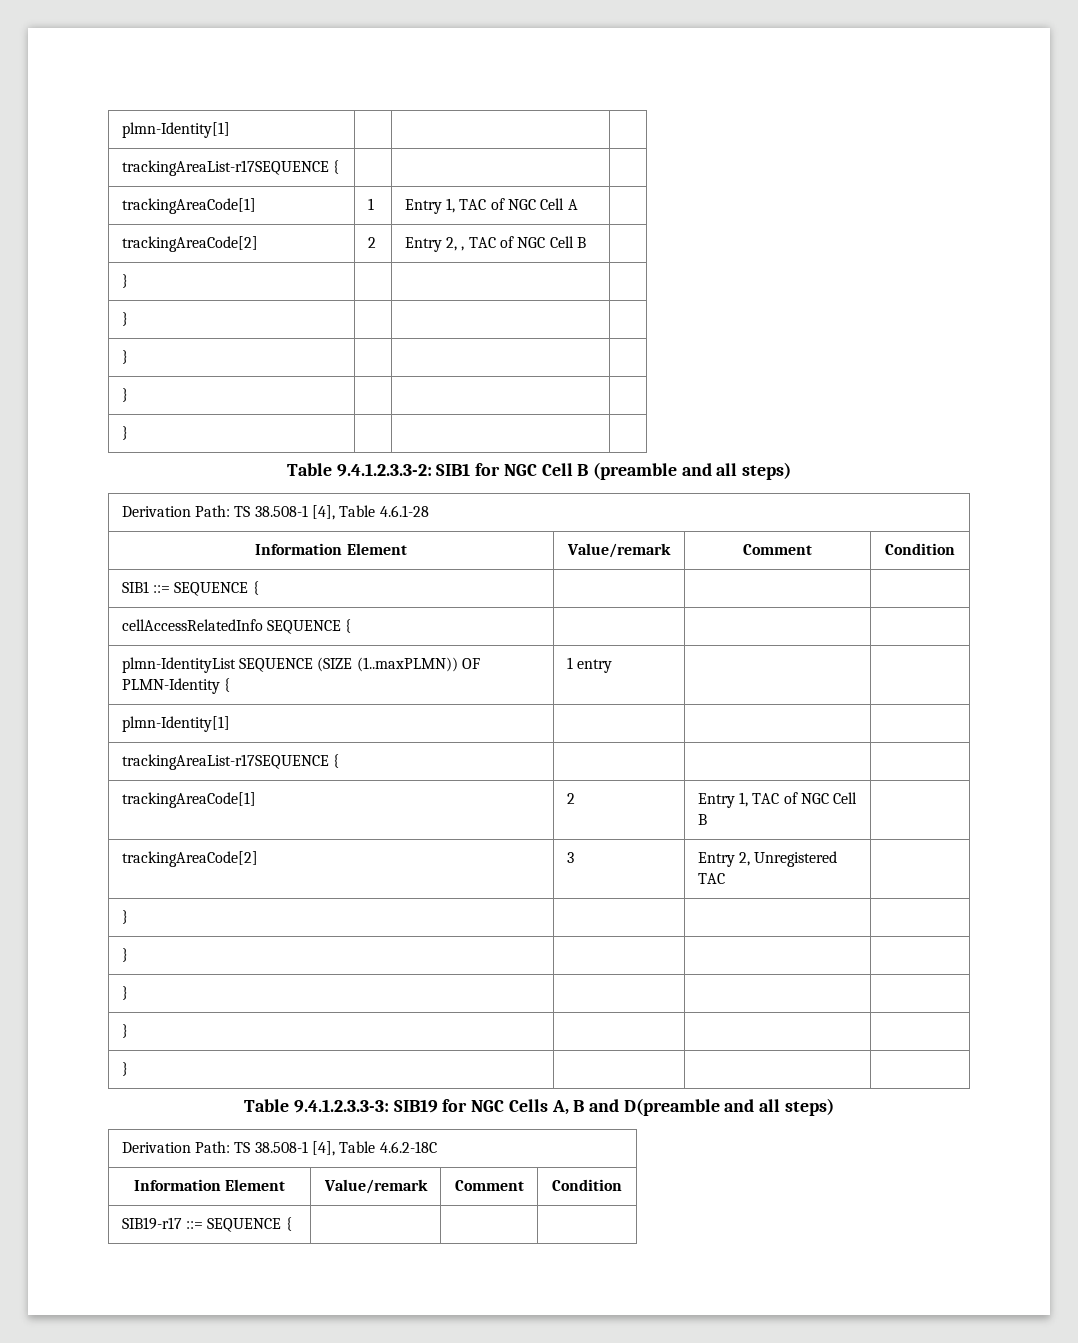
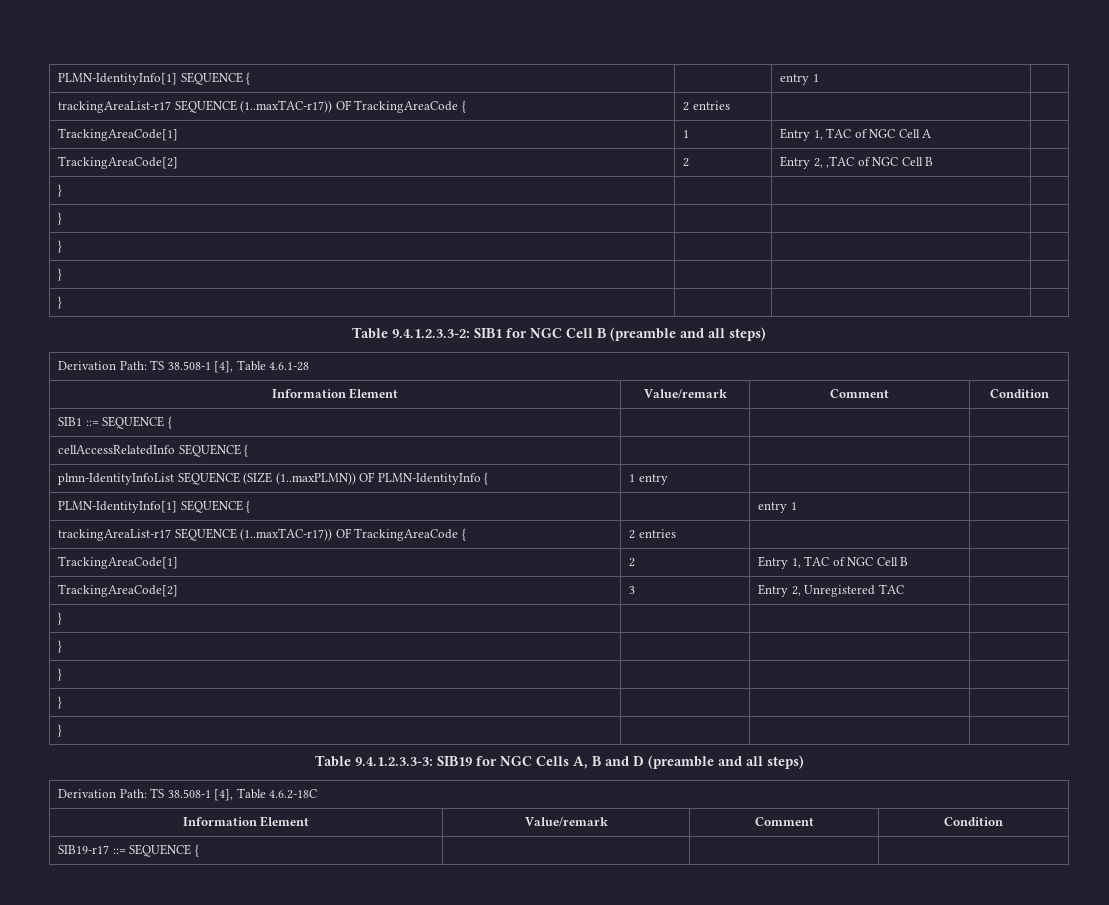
[121,122,230,138] [121,160,340,176] [121,198,256,214] plmn-Identity[1] | | | // trackingAreaList-r17SEQUENCE { | | | // trackingAreaCode[1] -> [58,72,251,85] [780,74,819,85] [58,100,466,113] [683,101,730,111] [58,128,179,141] PLMN-IdentityInfo[1] SEQUENCE { | | entry 1 | // trackingAreaList-r17 SEQUENCE (1..maxTAC-r17)) OF TrackingAreaCode { | 2 entries | | // TrackingAreaCode[1]
[121,236,258,252] trackingAreaCode[2] -> [58,156,179,169] TrackingAreaCode[2]
[461,237,496,251] , TAC -> [826,156,855,168] ,TAC
[121,657,236,673] plmn-IdentityList -> [58,473,175,485] plmn-IdentityInfoList
[121,678,231,694] [566,657,613,673] [121,716,230,732] [121,754,340,770] [121,792,256,808] PLMN-Identity { | 1 entry | | // plmn-Identity[1] | | | // trackingAreaList-r17SEQUENCE { | | | // trackingAreaCode[1] -> [377,472,489,485] [629,474,668,485] [58,500,251,513] [758,502,797,513] [58,528,466,541] [629,529,676,539] [58,556,179,569] PLMN-IdentityInfo { | 1 entry | | // PLMN-IdentityInfo[1] SEQUENCE { | | entry 1 | // trackingAreaList-r17 SEQUENCE (1..maxTAC-r17)) OF TrackingAreaCode { | 2 entries | | // TrackingAreaCode[1]
[121,851,258,867] trackingAreaCode[2] -> [58,584,179,597] TrackingAreaCode[2]
[623,1098,720,1116] D(preamble -> [632,755,714,769] D (preamble

